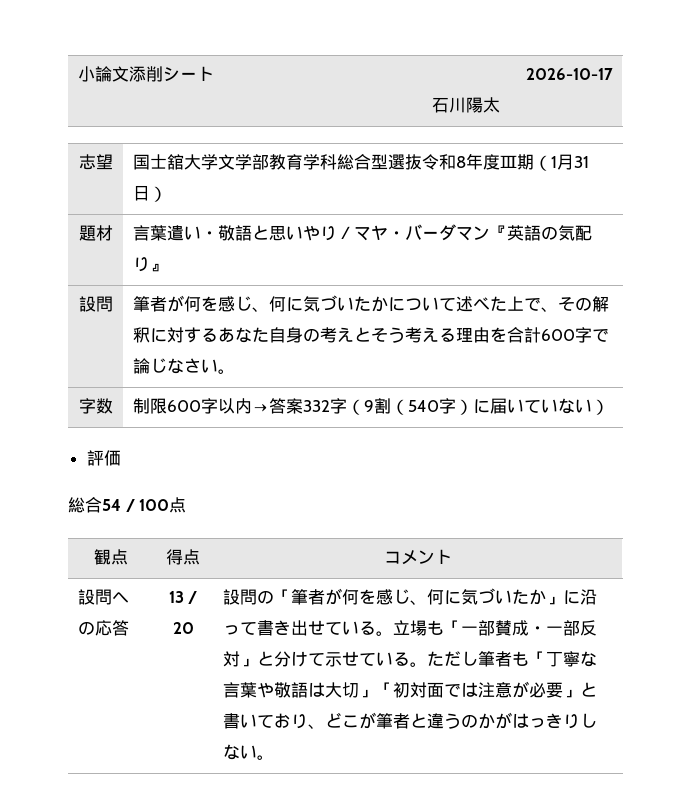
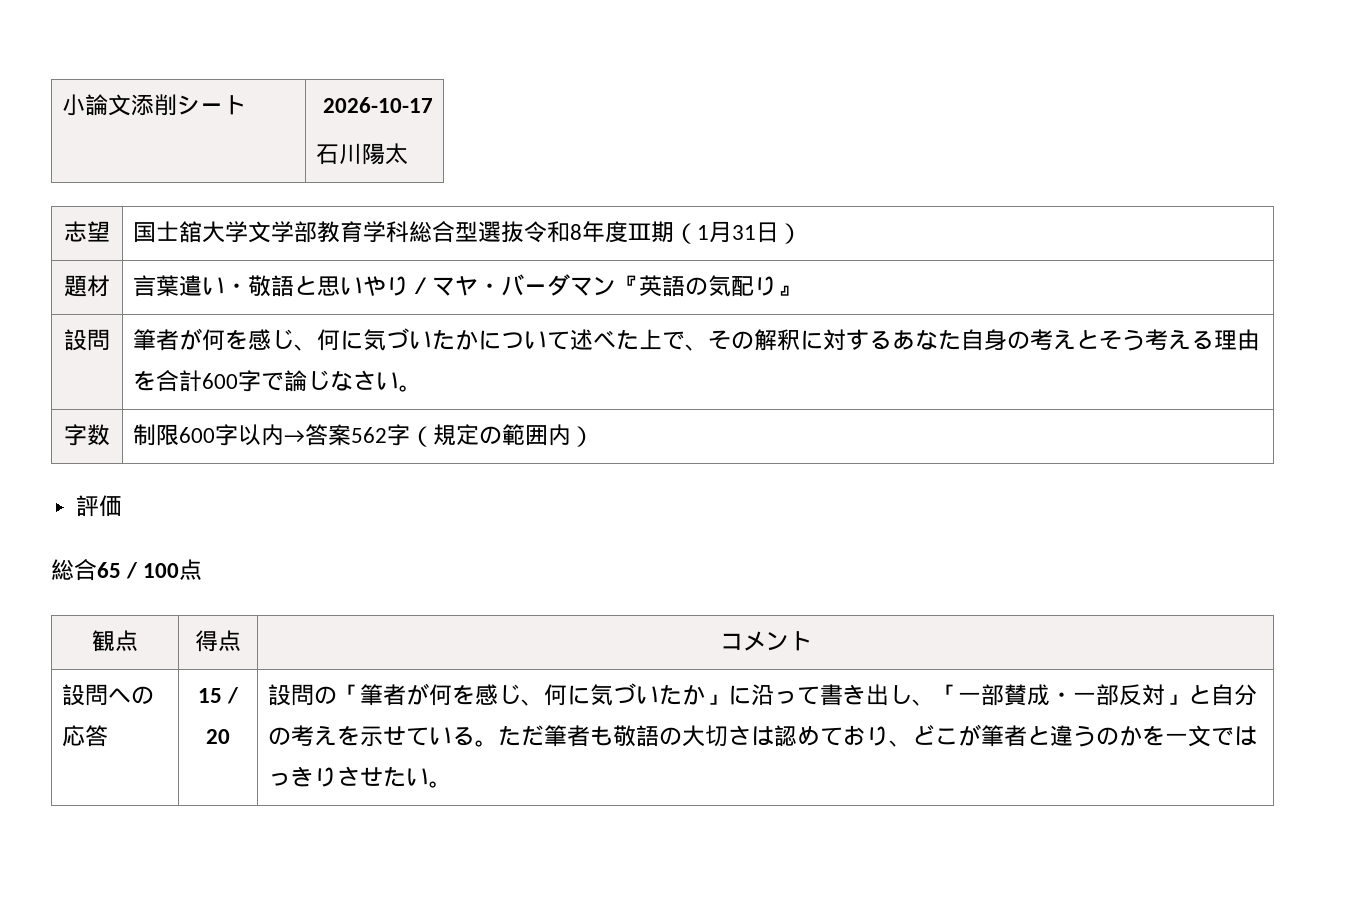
[303,398,593,415] 332字（9割（540字）に届いていない -> [350,424,571,447] 562字（規定の範囲内
[102,499,121,511] 54 -> [97,562,121,578] 65
[168,591,184,603] 13 -> [197,688,222,703] 15
[308,620,445,636] せている。立場も -> [888,685,935,706] し、
[274,651,326,667] 分けて -> [1210,684,1257,706] [267,725,360,746] 自分の考えを
[461,651,598,667] [223,681,598,698] [223,713,258,729] し筆者も「丁寧な言葉や敬語は大切」「初対面では注意が必要」と書い -> [543,725,820,747] 筆者も敬語の大切さは認め
[495,712,513,729] が -> [1141,725,1234,747] を一文で
[580,713,598,728] [223,744,241,760] しな -> [336,766,406,787] させた

